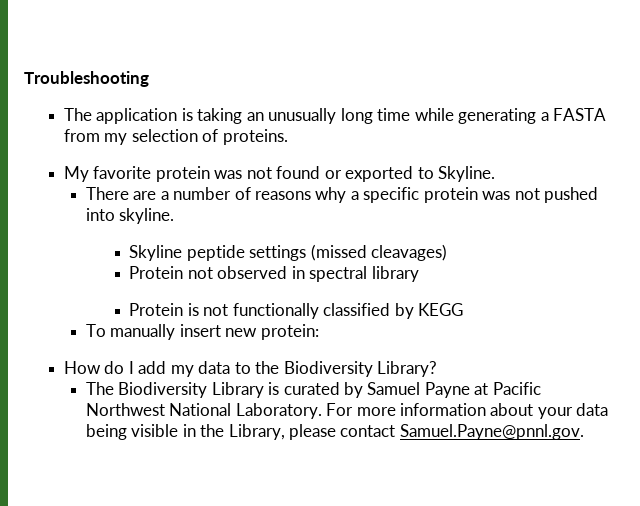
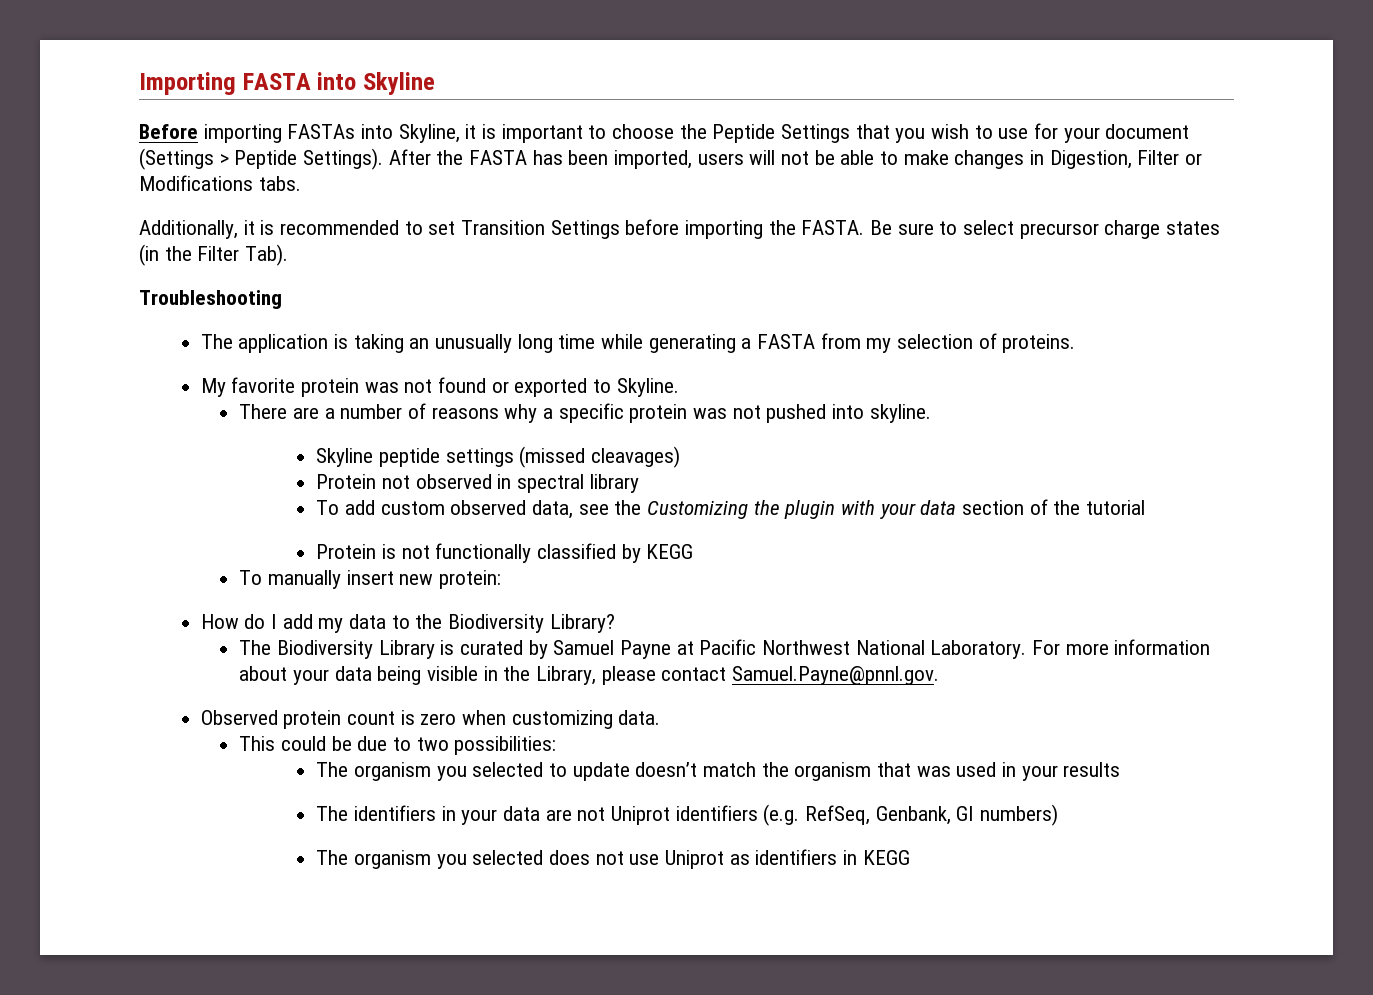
(24, 79) none -> [139,72,435,95] [139,123,1190,143] [139,148,1203,170] [139,175,301,191] [139,219,1221,239] [139,244,289,266] Importing FASTA into Skyline // Before importing FASTAs into Skyline, it is important to choose the Peptide Settings that you wish to use for your document (Settings > Peptide Settings). After the FASTA has been imported, users will not be able to make changes in Digestion, Filter or Modifications tabs. // Additionally, it is recommended to set Transition Settings before importing the FASTA. Be sure to select precursor charge states (in the Filter Tab). //
(419, 274) none -> [316,499,1146,519] // To add custom observed data, see the Customizing the plugin with your data section of the tutorial
(584, 432) none -> [200,710,661,729] [239,736,557,755] [316,762,1121,781] [316,804,1058,826] [316,849,910,869] // Observed protein count is zero when customizing data. // This could be due to two possibilities: // The organism you selected to update doesn’t match the organism that was used in your results // The identifiers in your data are not Uniprot identifiers (e.g. RefSeq, Genbank, GI numbers) // The organism you selected does not use Uniprot as identifiers in KEGG

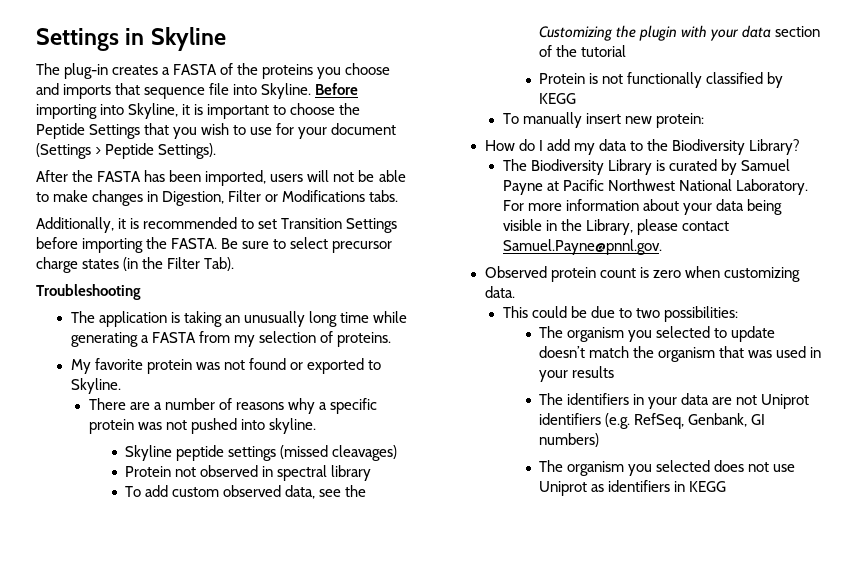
[139,72,435,95] Importing FASTA into Skyline // -> [36,27,226,51] [36,63,391,79] [36,83,312,99] Settings in Skyline // The plug-in creates a FASTA of the proteins you choose and imports that sequence file into Skyline.
[287,124,356,139] FASTAs -> (97, 111) none
(384, 159) none -> (217, 151) //

